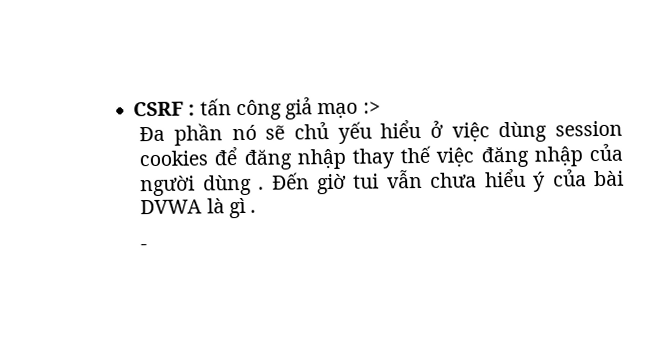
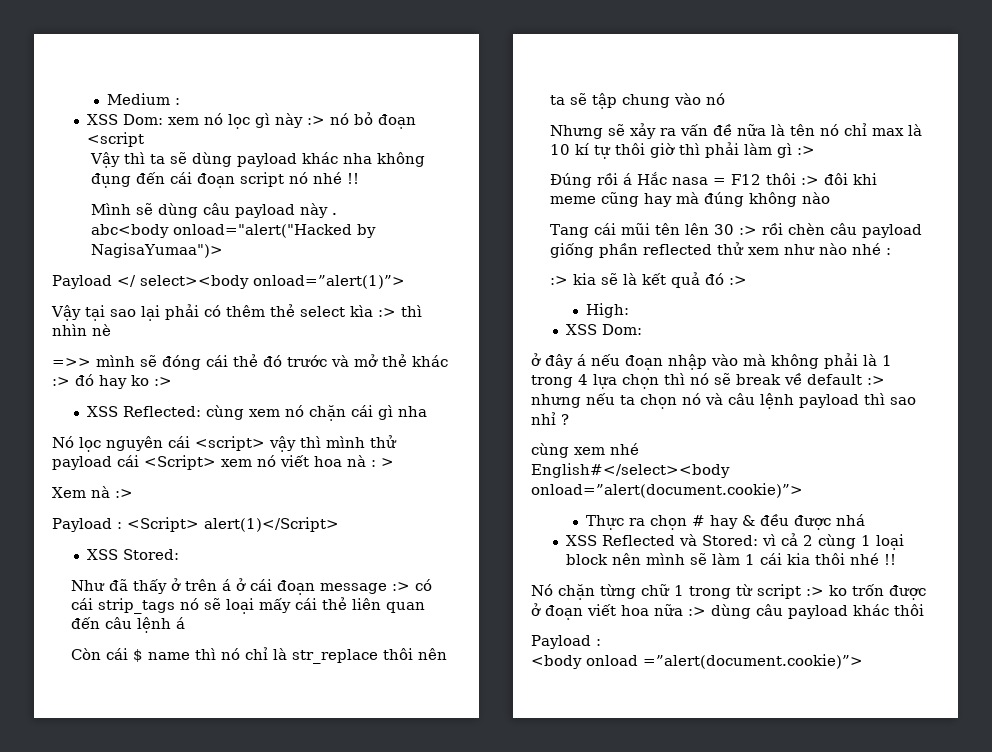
[133,97,381,121] [139,119,623,146] [139,143,623,170] [140,168,625,197] [140,197,257,219] [140,244,148,251] CSRF : tấn công giả mạo :> // Đa phần nó sẽ chủ yếu hiểu ở việc dùng session cookies để đăng nhập thay thế việc đăng nhập của người dùng . Đến giờ tui vẫn chưa hiểu ý của bài DVWA là gì . // - -> [106,93,180,105] [87,112,417,129] [87,132,145,147] [89,152,425,168] [90,172,359,188] [90,203,337,218] [90,224,376,238] [90,243,223,258] [52,275,405,289] [51,304,422,321] [52,324,111,336] [52,354,448,370] [52,374,172,389] [87,405,428,421] [52,435,397,452] [52,455,394,470] [52,486,133,498] [52,517,339,532] [87,549,180,560] [71,578,433,595] [71,597,426,614] [71,617,186,633] [71,647,448,664] [550,93,726,109] [550,123,923,139] [550,142,816,159] [550,172,878,188] [550,192,831,207] [550,223,923,238] [550,242,892,258] [550,272,748,288] [585,303,629,318] [566,324,643,335] [531,353,892,370] [531,373,885,389] [531,393,916,409] [531,412,569,425] [531,443,639,458] [531,463,730,478] [531,483,803,498] [585,514,865,530] [566,533,905,550] [566,553,897,565] [531,584,926,600] [531,603,924,620] [531,635,601,649] [531,654,863,669] Medium : // XSS Dom: xem nó lọc gì này :> nó bỏ đoạn <script // Vậy thì ta sẽ dùng payload khác nha không đụng đến cái đoạn script nó nhé !! // Mình sẽ dùng câu payload này . // abc<body onload="alert("Hacked by NagisaYumaa")> // Payload </ select><body onload=”alert(1)”> // Vậy tại sao lại phải có thêm thẻ select kìa :> thì nhìn nè // =>> mình sẽ đóng cái thẻ đó trước và mở thẻ khác :> đó hay ko :> // XSS Reflected: cùng xem nó chặn cái gì nha // Nó lọc nguyên cái <script> vậy thì mình thử payload cái <Script> xem nó viết hoa nà : > // Xem nà :> // Payload : <Script> alert(1)</Script> // XSS Stored: // Như đã thấy ở trên á ở cái đoạn message :> có cái strip_tags nó sẽ loại mấy cái thẻ liên quan đến câu lệnh á // Còn cái $ name thì nó chỉ là str_replace thôi nên ta sẽ tập chung vào nó // Nhưng sẽ xảy ra vấn đề nữa là tên nó chỉ max là 10 kí tự thôi giờ thì phải làm gì :> // Đúng rồi á Hắc nasa = F12 thôi :> đôi khi meme cũng hay mà đúng không nào // Tang cái mũi tên lên 30 :> rồi chèn câu payload giống phần reflected thử xem như nào nhé : // :> kia sẽ là kết quả đó :> // High: // XSS Dom: // ở đây á nếu đoạn nhập vào mà không phải là 1 trong 4 lựa chọn thì nó sẽ break về default :> nhưng nếu ta chọn nó và câu lệnh payload thì sao nhỉ ? // cùng xem nhé // English#</select><body onload=”alert(document.cookie)”> // Thực ra chọn # hay & đều được nhá // XSS Reflected và Stored: vì cả 2 cùng 1 loại block nên mình sẽ làm 1 cái kia thôi nhé !! // Nó chặn từng chữ 1 trong từ script :> ko trốn được ở đoạn viết hoa nữa :> dùng câu payload khác thôi // Payload : // <body onload =”alert(document.cookie)”>

